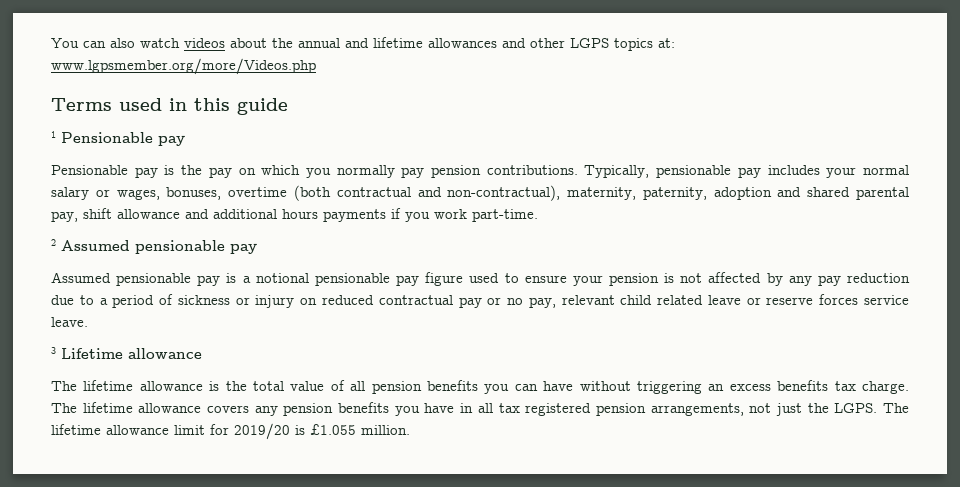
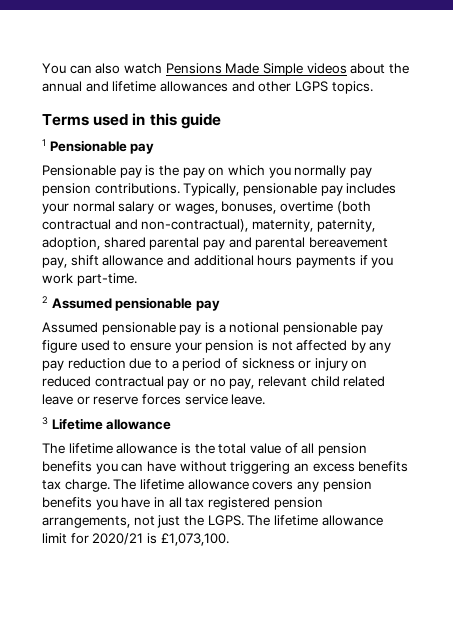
(180, 43) none -> [165,63,303,76] Pensions Made Simple
[614,38,675,51] [51,58,316,75] topics at: www.lgpsmember.org/more/Videos.php -> [331,81,373,94] topics.
[713,187,910,200] adoption and shared parental -> [42,237,388,250] adoption, shared parental pay and parental bereavement
[234,423,410,440] 2019/20 is £1.055 million. -> [92,533,229,546] 2020/21 is £1,073,100.

